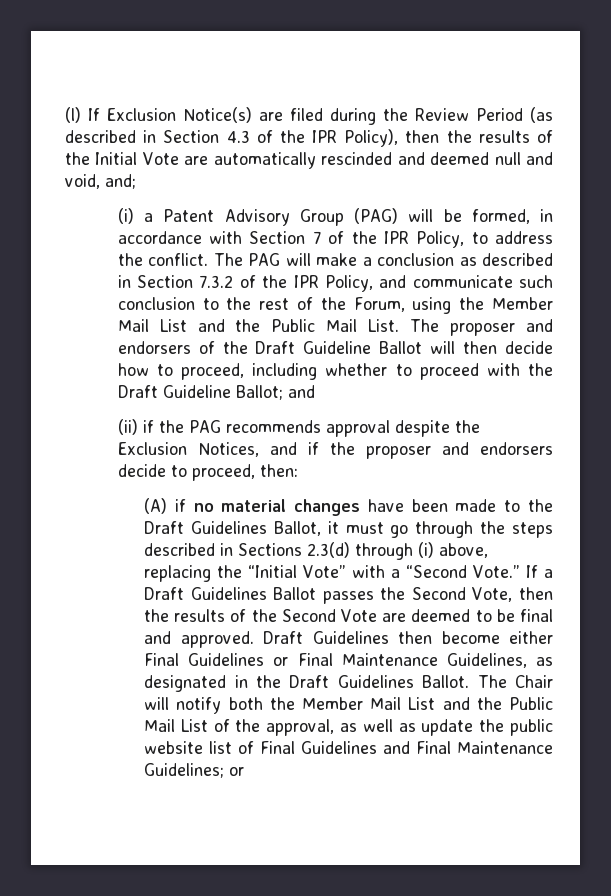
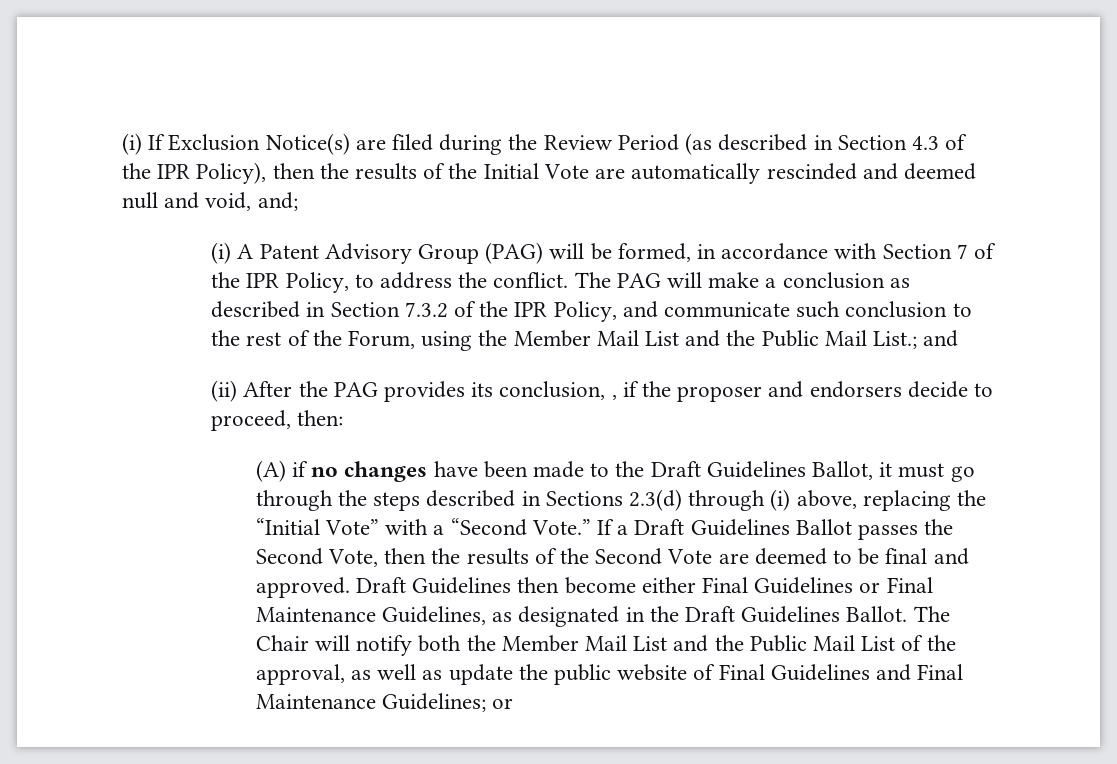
[65,107,81,123] (l) -> [122,133,142,155] (i)
[143,213,153,222] a -> [237,244,254,259] A
[368,319,553,336] [117,341,553,354] [117,363,553,380] [117,385,283,400] List. The proposer and endorsers of the Draft Guideline Ballot will then decide how to proceed, including whether to proceed with the Draft Guideline Ballot; -> [873,331,918,349] List.;
[142,420,154,433] if -> [243,381,293,397] After
[225,420,480,437] [117,442,297,457] recommends approval despite the Exclusion Notices, and -> [383,381,617,402] provides its conclusion, ,
[221,499,287,512] material -> (339, 472) none
[209,741,233,754] list -> (688, 672) none

